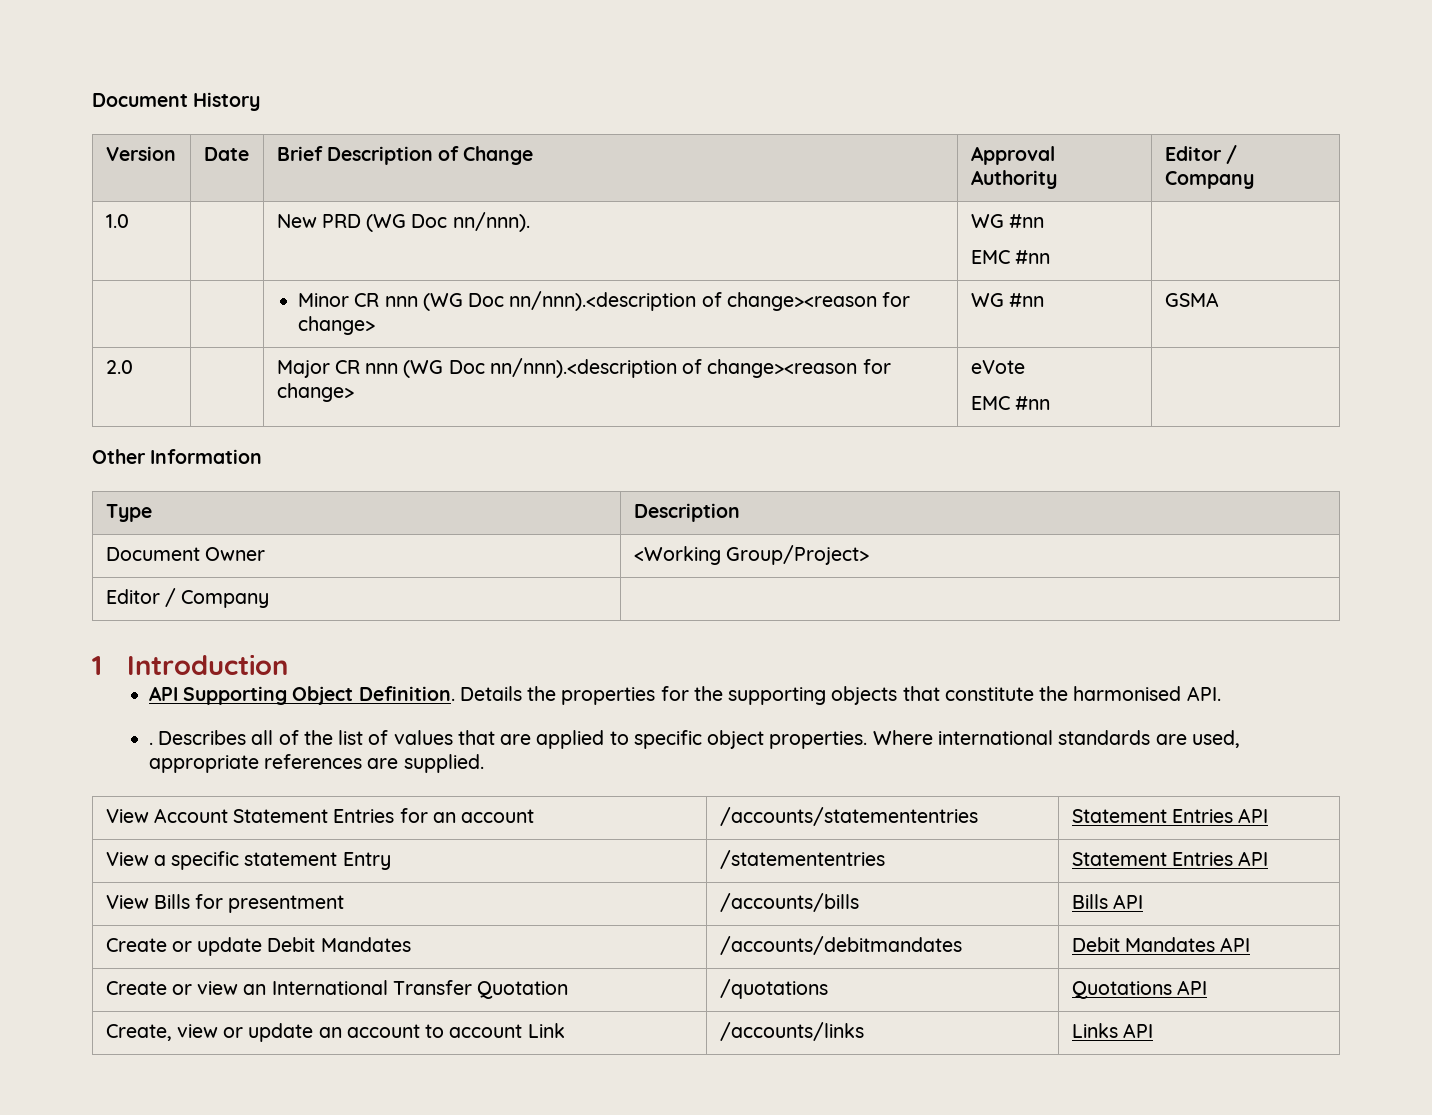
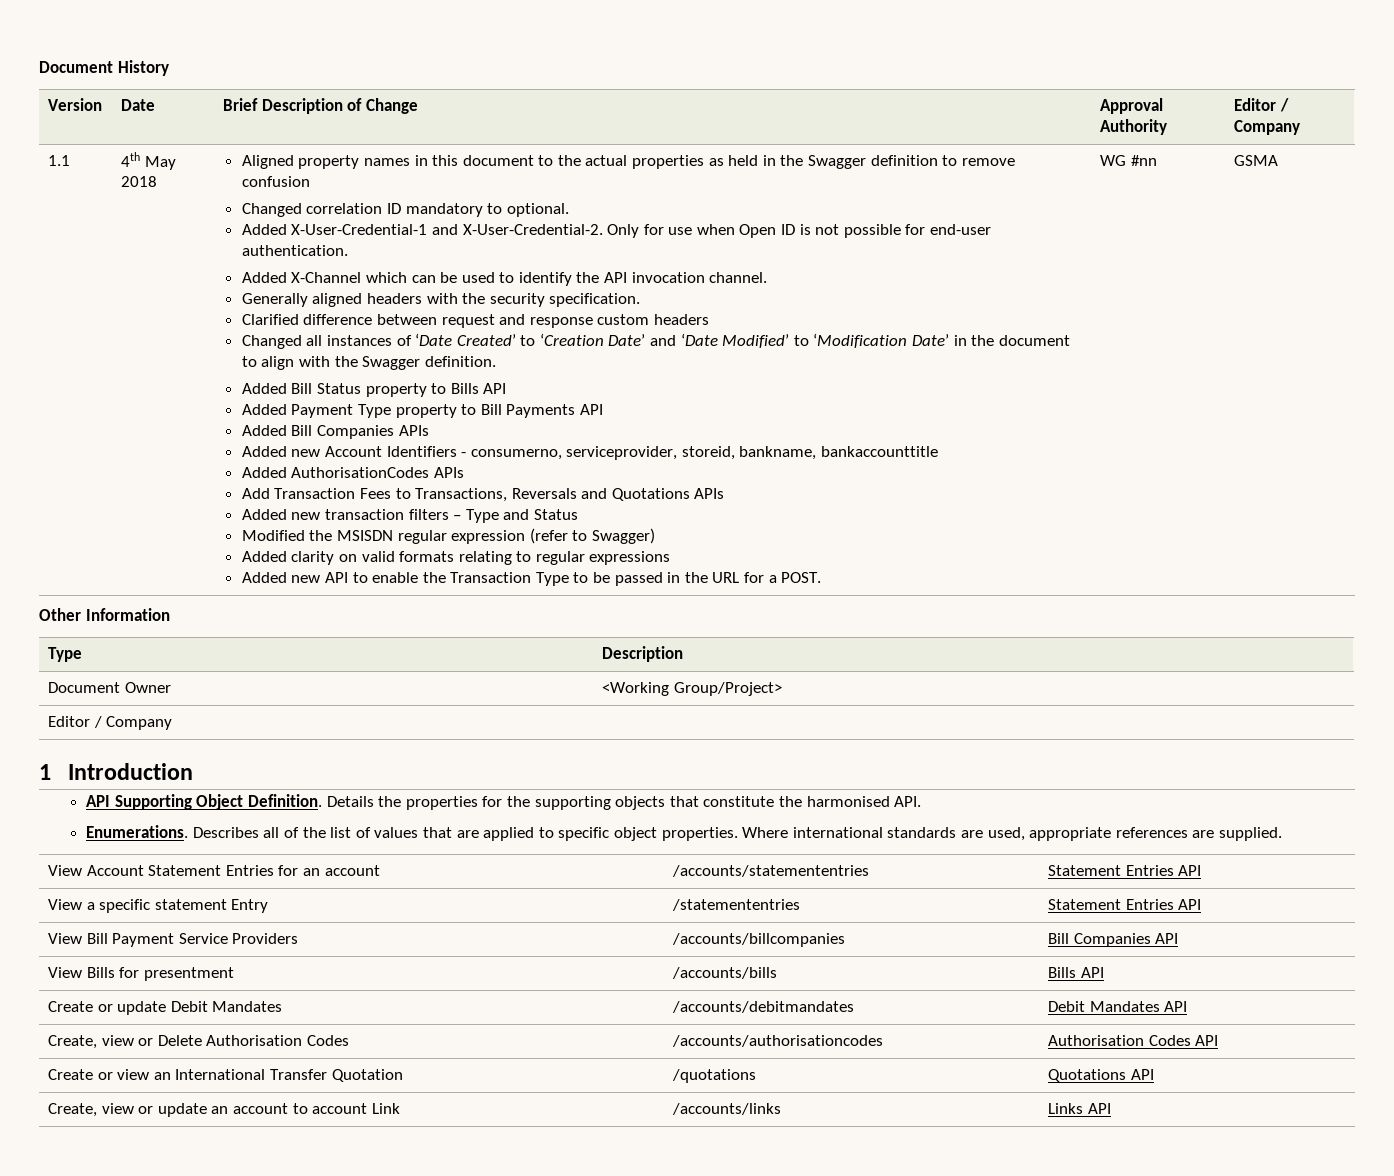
[105,214,129,228] [276,212,530,232] [970,214,1044,228] [970,250,1050,264] [298,291,911,311] [298,316,376,335] [970,293,1044,307] [1164,292,1219,307] [105,360,133,374] [276,358,891,378] [276,383,354,402] [970,360,1025,374] [970,396,1050,410] 1.0 | | New PRD (WG Doc nn/nnn). | WG #nn // EMC #nn | // | | Minor CR nnn (WG Doc nn/nnn).<description of change><reason for change> | WG #nn | GSMA // 2.0 | | Major CR nnn (WG Doc nn/nnn).<description of change><reason for change> | eVote // EMC #nn | -> [48,155,71,166] [121,152,176,170] [121,176,158,187] [241,155,1015,169] [241,176,310,187] [241,203,569,217] [241,224,991,238] [241,245,348,256] [241,272,768,286] [241,293,641,307] [241,314,709,328] [241,333,1070,349] [241,356,496,370] [241,383,507,397] [241,404,603,418] [241,425,429,439] [241,446,939,460] [241,467,464,478] [241,488,725,502] [241,509,578,523] [241,528,655,544] [241,551,671,565] [241,572,822,586] [1100,155,1157,166] [1234,155,1279,166] 1.1 | 4th May 2018 | Aligned property names in this document to the actual properties as held in the Swagger definition to remove confusion // Changed correlation ID mandatory to optional. // Added X-User-Credential-1 and X-User-Credential-2. Only for use when Open ID is not possible for end-user authentication. // Added X-Channel which can be used to identify the API invocation channel. // Generally aligned headers with the security specification. // Clarified difference between request and response custom headers // Changed all instances of ‘Date Created’ to ‘Creation Date’ and ‘Date Modified’ to ‘Modification Date’ in the document to align with the Swagger definition. // Added Bill Status property to Bills API // Added Payment Type property to Bill Payments API // Added Bill Companies APIs // Added new Account Identifiers - consumerno, serviceprovider, storeid, bankname, bankaccounttitle // Added AuthorisationCodes APIs // Add Transaction Fees to Transactions, Reversals and Quotations APIs // Added new transaction filters – Type and Status // Modified the MSISDN regular expression (refer to Swagger) // Added clarity on valid formats relating to regular expressions // Added new API to enable the Transaction Type to be passed in the URL for a POST. | WG #nn | GSMA
[148,742,153,745] . -> [86,825,189,838] Enumerations.
(1269, 858) none -> [48,933,299,947] [672,933,846,947] [1048,933,1179,947] // View Bill Payment Service Providers | /accounts/billcompanies | Bill Companies API
(1251, 944) none -> [48,1035,349,1049] [672,1035,884,1047] [1048,1035,1219,1046] // Create, view or Delete Authorisation Codes | /accounts/authorisationcodes | Authorisation Codes API

